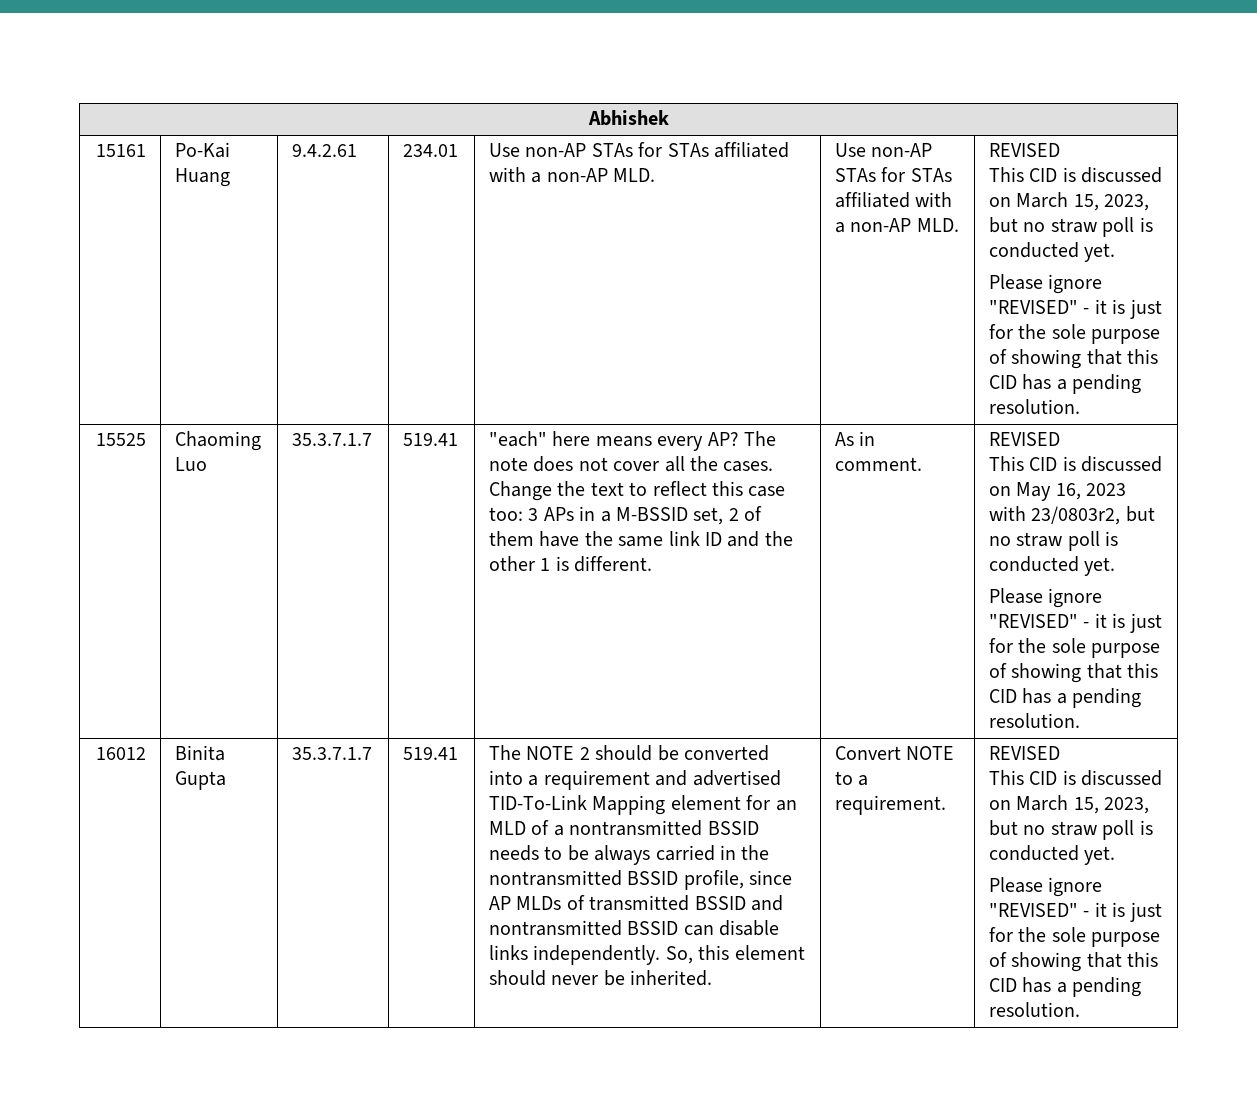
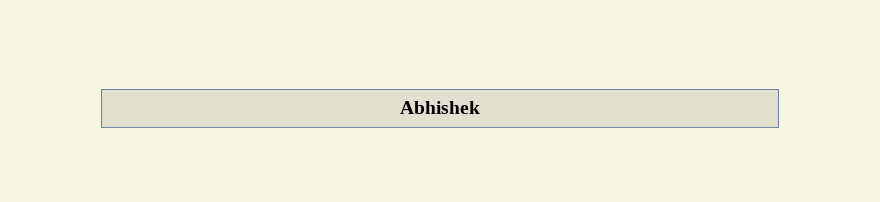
[95,144,146,157] [175,142,231,158] [175,168,231,187] [292,144,358,157] [403,144,459,157] [489,142,790,158] [489,167,656,183] [835,143,933,157] [835,167,952,182] [835,192,953,208] [835,218,959,233] [989,143,1061,157] [989,167,1163,183] [989,192,1150,211] [989,217,1153,237] [989,242,1116,262] [989,274,1103,294] [989,299,1162,319] [989,324,1161,344] [989,349,1159,369] [989,374,1142,394] [989,399,1081,414] [95,433,146,446] [175,431,262,451] [175,457,208,471] [292,433,373,446] [403,433,459,446] [489,431,777,451] [489,456,774,472] [489,481,786,501] [489,506,763,525] [489,531,793,547] [489,556,653,572] [835,431,876,446] [835,457,923,471] [989,432,1061,446] [989,456,1163,472] [989,482,1127,501] [989,506,1155,525] [989,531,1119,551] [989,556,1116,576] [989,588,1103,608] [989,613,1162,633] [989,638,1161,658] [989,663,1159,683] [989,688,1142,708] [989,713,1081,728] [95,747,146,760] [175,745,226,761] [175,771,227,790] [292,747,373,760] [403,747,459,760] [489,745,770,761] [489,770,781,790] [489,795,797,815] [489,820,759,836] [489,845,770,865] [489,870,793,890] [489,895,784,911] [489,920,780,936] [489,945,805,965] [489,970,713,986] [835,746,955,760] [835,771,869,786] [835,795,947,815] [989,746,1061,760] [989,770,1163,786] [989,795,1150,814] [989,820,1153,840] [989,845,1116,865] [989,877,1103,897] [989,902,1162,922] [989,927,1161,947] [989,952,1159,972] [989,977,1142,997] [989,1002,1081,1017] // 15161 | Po-Kai Huang | 9.4.2.61 | 234.01 | Use non-AP STAs for STAs affiliated with a non-AP MLD. | Use non-AP STAs for STAs affiliated with a non-AP MLD. | REVISED // This CID is discussed on March 15, 2023, but no straw poll is conducted yet. // Please ignore "REVISED" - it is just for the sole purpose of showing that this CID has a pending resolution. // 15525 | Chaoming Luo | 35.3.7.1.7 | 519.41 | "each" here means every AP? The note does not cover all the cases. Change the text to reflect this case too: 3 APs in a M-BSSID set, 2 of them have the same link ID and the other 1 is different. | As in comment. | REVISED // This CID is discussed on May 16, 2023 with 23/0803r2, but no straw poll is conducted yet. // Please ignore "REVISED" - it is just for the sole purpose of showing that this CID has a pending resolution. // 16012 | Binita Gupta | 35.3.7.1.7 | 519.41 | The NOTE 2 should be converted into a requirement and advertised TID-To-Link Mapping element for an MLD of a nontransmitted BSSID needs to be always carried in the nontransmitted BSSID profile, since AP MLDs of transmitted BSSID and nontransmitted BSSID can disable links independently. So, this element should never be inherited. | Convert NOTE to a requirement. | REVISED // This CID is discussed on March 15, 2023, but no straw poll is conducted yet. // Please ignore "REVISED" - it is just for the sole purpose of showing that this CID has a pending resolution. -> (480, 107) none

